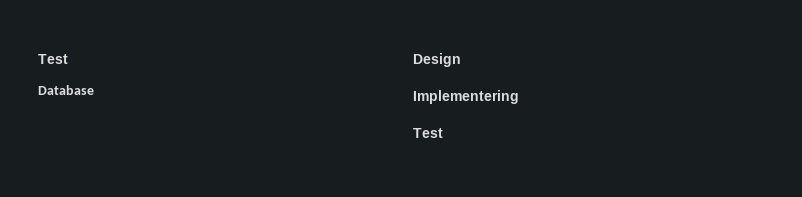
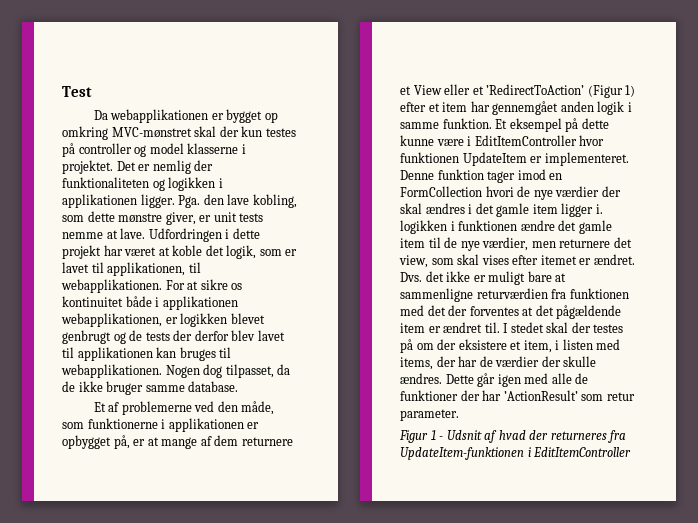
[38,85,94,95] [413,53,461,67] [413,90,519,104] [413,128,443,138] Database // Design // Implementering // Test -> [93,109,278,123] [62,126,296,140] [62,143,246,157] [62,160,214,174] [62,177,223,191] [62,194,297,208] [62,211,264,225] [62,228,260,242] [62,245,298,259] [62,262,201,276] [61,279,243,293] [62,296,238,310] [61,313,265,327] [62,330,285,344] [62,347,232,361] [61,364,291,378] [62,381,239,395] [93,401,275,415] [62,418,260,432] [62,435,293,449] [400,84,636,98] [400,101,632,115] [400,118,609,132] [400,135,605,146] [400,152,629,166] [400,169,563,183] [400,186,621,200] [400,203,603,217] [400,220,612,234] [400,237,632,251] [399,254,635,268] [400,271,567,285] [400,288,629,302] [400,305,622,319] [400,322,624,333] [400,339,621,353] [400,356,597,370] [400,373,589,387] [400,390,635,401] [400,409,459,421] [399,430,627,443] [400,447,632,460] Da webapplikationen er bygget op omkring MVC-mønstret skal der kun testes på controller og model klasserne i projektet. Det er nemlig der funktionaliteten og logikken i applikationen ligger. Pga. den lave kobling, som dette mønstre giver, er unit tests nemme at lave. Udfordringen i dette projekt har været at koble det logik, som er lavet til applikationen, til webapplikationen. For at sikre os kontinuitet både i applikationen webapplikationen, er logikken blevet genbrugt og de tests der derfor blev lavet til applikationen kan bruges til webapplikationen. Nogen dog tilpasset, da de ikke bruger samme database. // Et af problemerne ved den måde, som funktionerne i applikationen er opbygget på, er at mange af dem returnere et View eller et ’RedirectToAction’ (Figur 1) efter et item har gennemgået anden logik i samme funktion. Et eksempel på dette kunne være i EditItemController hvor funktionen UpdateItem er implementeret. Denne funktion tager imod en FormCollection hvori de nye værdier der skal ændres i det gamle item ligger i. logikken i funktionen ændre det gamle item til de nye værdier, men returnere det view, som skal vises efter itemet er ændret. Dvs. det ikke er muligt bare at sammenligne returværdien fra funktionen med det der forventes at det pågældende item er ændret til. I stedet skal der testes på om der eksistere et item, i listen med items, der har de værdier der skulle ændres. Dette går igen med alle de funktioner der har ’ActionResult’ som retur parameter. // Figur 1 - Udsnit af hvad der returneres fra UpdateItem-funktionen i EditItemController

